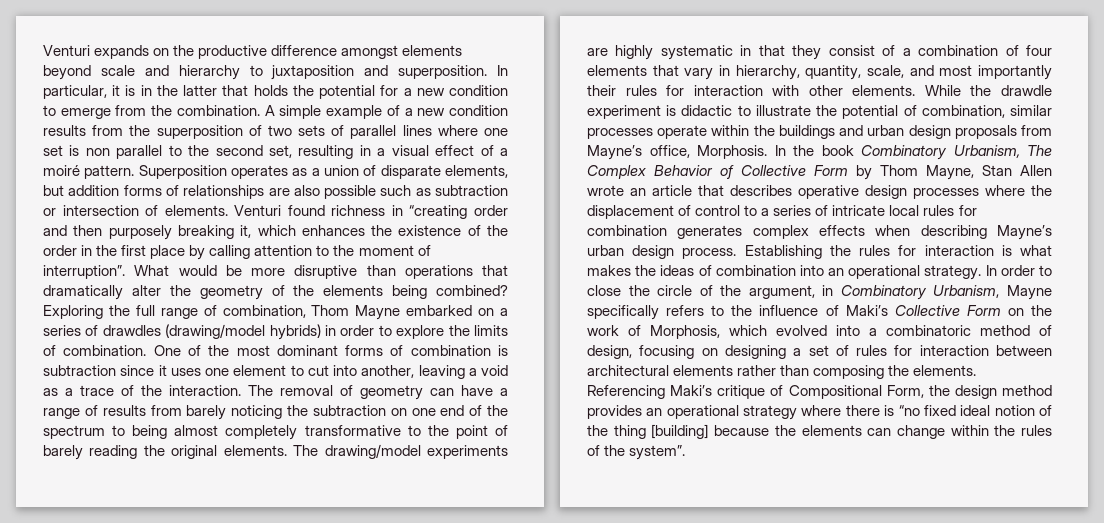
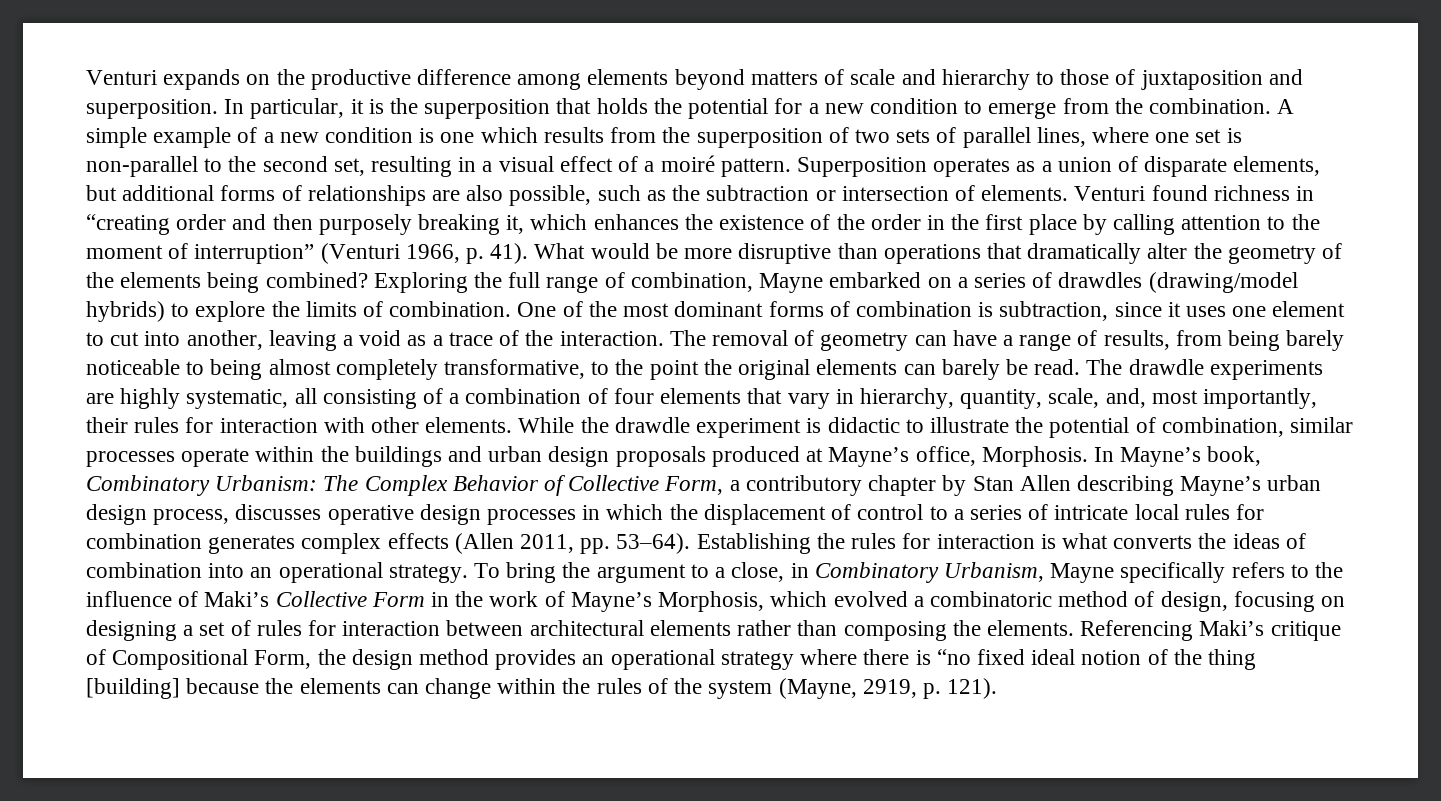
[341,45,399,59] amongst -> [517,73,582,90] among
(91, 72) none -> [750,69,845,85] matters of
(263, 70) none -> [1060,69,1136,85] those of
[140,85,218,96] in the latter -> [390,98,551,119] the superposition
(509, 110) none -> [419,127,538,143] is one which
[402,125,432,136] lines -> [1036,127,1086,147] lines,
[85,145,163,159] non parallel -> [86,156,198,177] non-parallel
[68,185,120,196] addition -> [122,185,215,201] additional
[324,185,377,199] possible -> [509,185,592,206] possible,
(431, 192) none -> [672,185,701,201] the
[43,265,125,279] interruption”. -> [194,243,529,264] interruption” (Venturi 1966, p. 41).
[311,305,350,316] Thom -> (753, 282) none
[325,325,375,336] in order -> (165, 311) none
[43,365,116,376] subtraction -> [999,301,1109,321] subtraction,
[102,405,508,420] [43,425,105,439] results from barely noticing the subtraction on one end of the spectrum -> [1103,330,1345,351] [86,359,180,375] results, from being barely noticeable
[304,425,401,436] transformative -> [444,359,586,379] transformative,
[494,425,508,436] [43,444,509,460] [587,45,875,60] of barely reading the original elements. The drawing/model experiments are highly systematic in that they consist -> [703,359,1323,380] [86,388,417,409] the original elements can barely be read. The drawdle experiments are highly systematic, all consisting
[909,65,1052,80] and most importantly -> [1105,388,1317,409] and, most importantly,
[1021,125,1052,136] from -> [711,446,824,467] produced at
[793,145,1020,160] the book Combinatory Urbanism, -> [1120,446,1262,467] [86,475,318,496] Mayne’s book, Combinatory Urbanism:
[814,165,1052,180] [587,185,792,196] Form by Thom Mayne, Stan Allen wrote an article that describes -> [664,475,1322,496] [86,504,322,525] Form, a contributory chapter by Stan Allen describing Mayne’s urban design process, discusses
[985,185,1025,196] where -> [582,504,664,520] in which
[875,225,1052,240] [587,245,737,259] when describing Mayne’s urban design process. -> [454,533,691,554] (Allen 2011, pp. 53–64).
[587,265,631,276] makes -> [1113,535,1193,549] converts
[985,265,1052,276] [587,285,815,299] In order to close the circle of the argument, -> [474,562,785,583] To bring the argument to a close,
[1007,308,1024,316] on -> [431,592,450,607] in
(641, 330) none -> [570,592,652,612] Mayne’s
[836,325,860,336] into -> (908, 599) none
[629,445,686,460] system”. -> [708,678,998,699] system (Mayne, 2919, p. 121).

